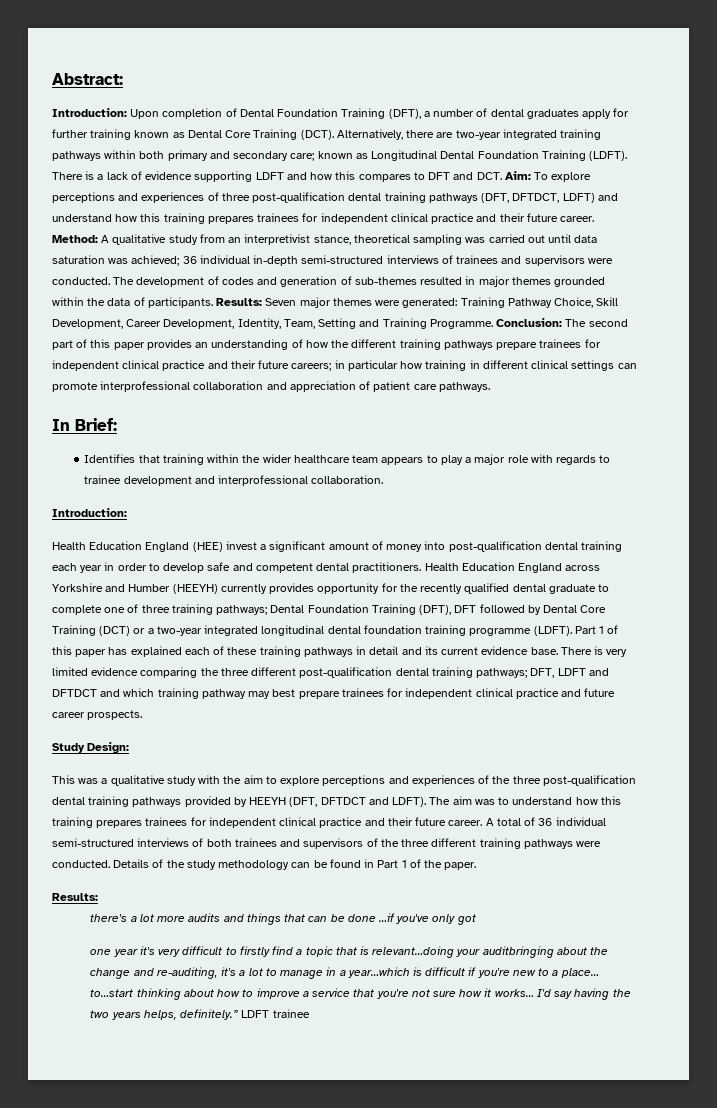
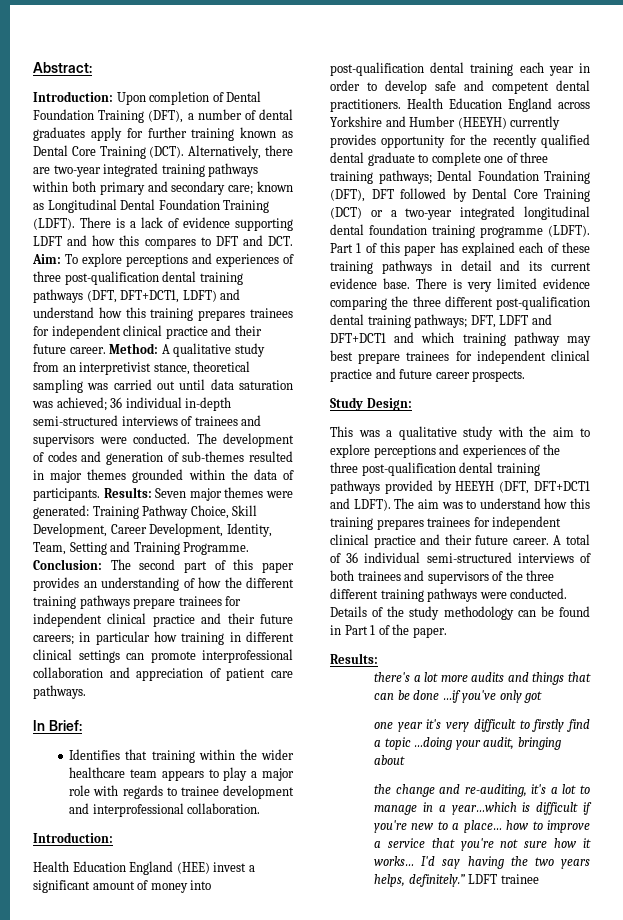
[512,193,560,203] DFTDCT, -> [120,290,180,303] DFT+DCT1,
[52,689,97,697] DFTDCT -> [330,333,386,343] DFT+DCT1
[320,797,366,805] DFTDCT -> [534,481,590,491] DFT+DCT1
[335,946,587,958] that is relevant…doing your auditbringing about -> [414,737,561,750] [374,755,406,765] …doing your audit, bringing about //
[90,988,214,1000] to…start thinking about -> (502, 826) none

